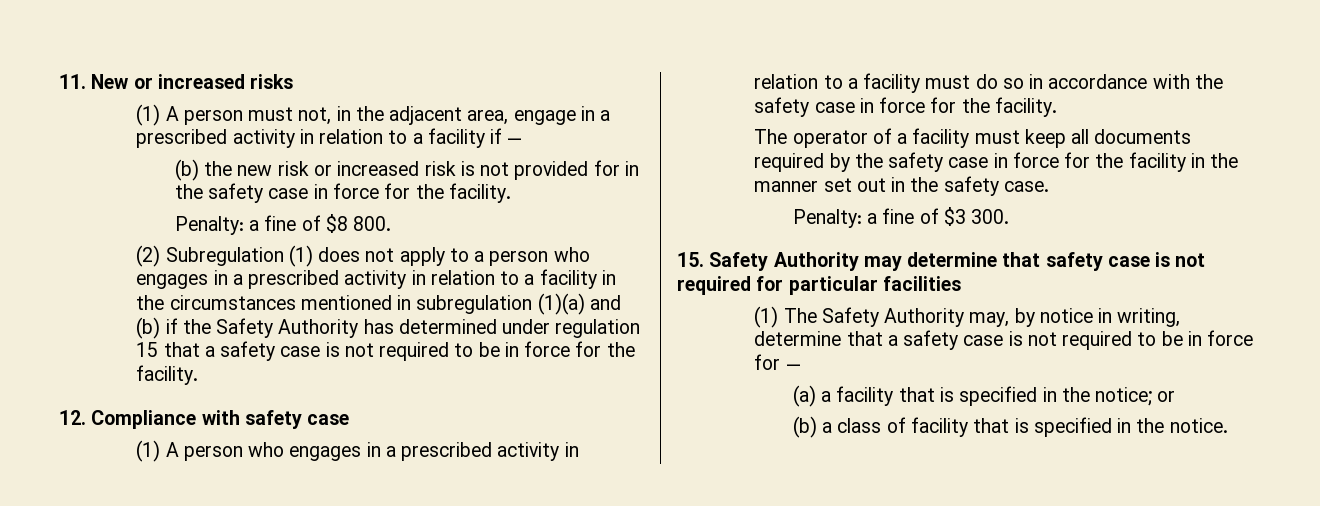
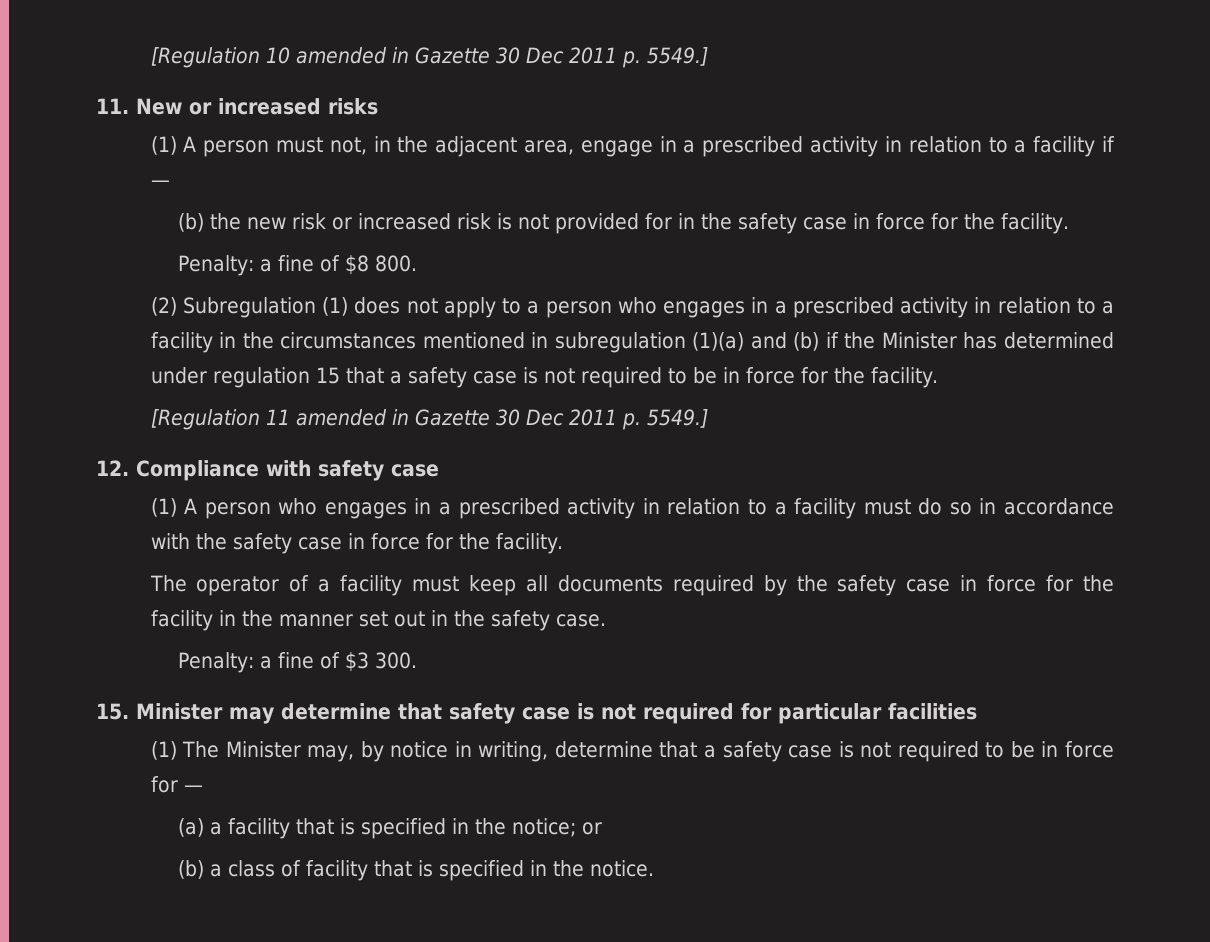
(59, 81) none -> [150,47,708,68] [Regulation 10 amended in Gazette 30 Dec 2011 p. 5549.] //
[216,318,359,338] Safety Authority -> [881,332,957,349] Minister
(199, 375) none -> [150,409,708,430] // [Regulation 11 amended in Gazette 30 Dec 2011 p. 5549.]
[709,252,859,271] Safety Authority -> [136,703,223,720] Minister
[821,307,965,327] Safety Authority -> [225,741,301,758] Minister

